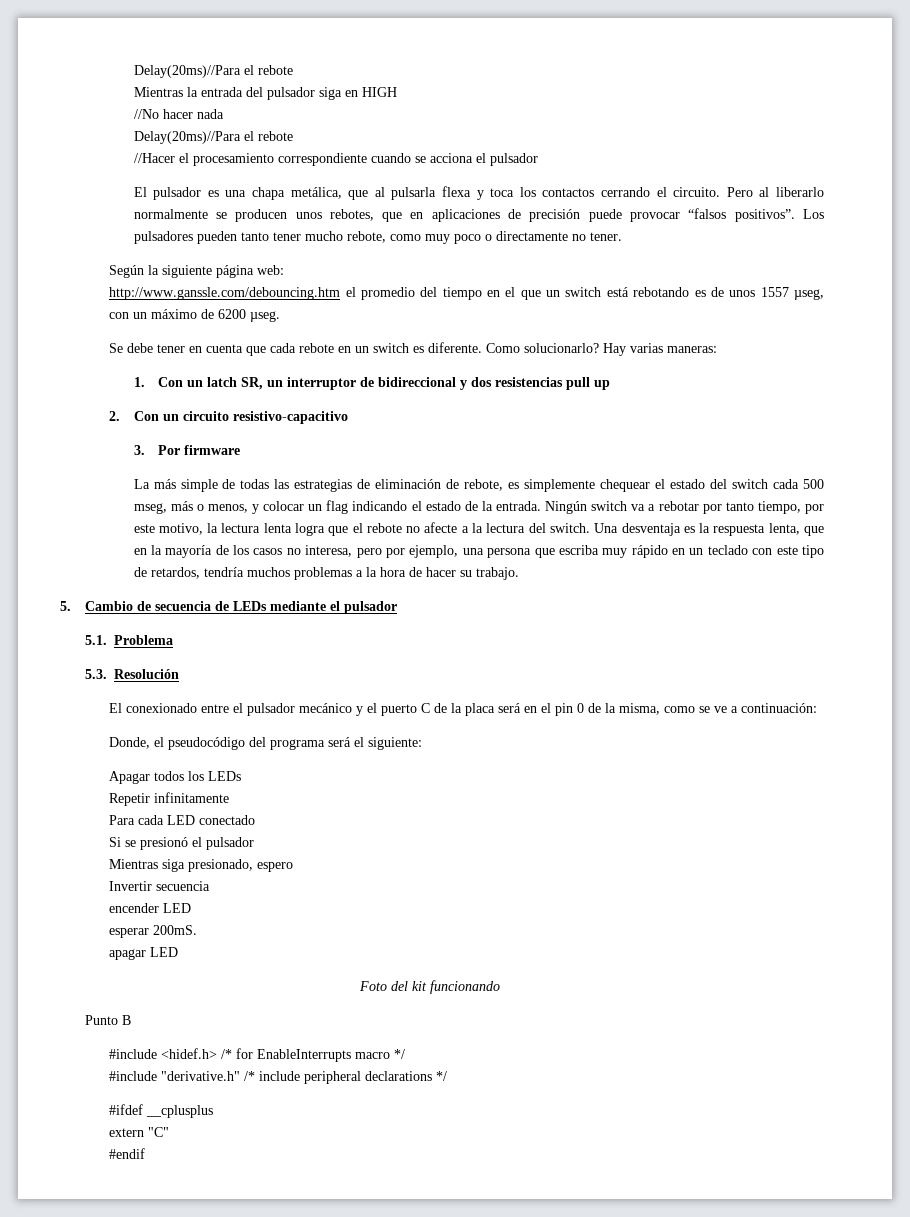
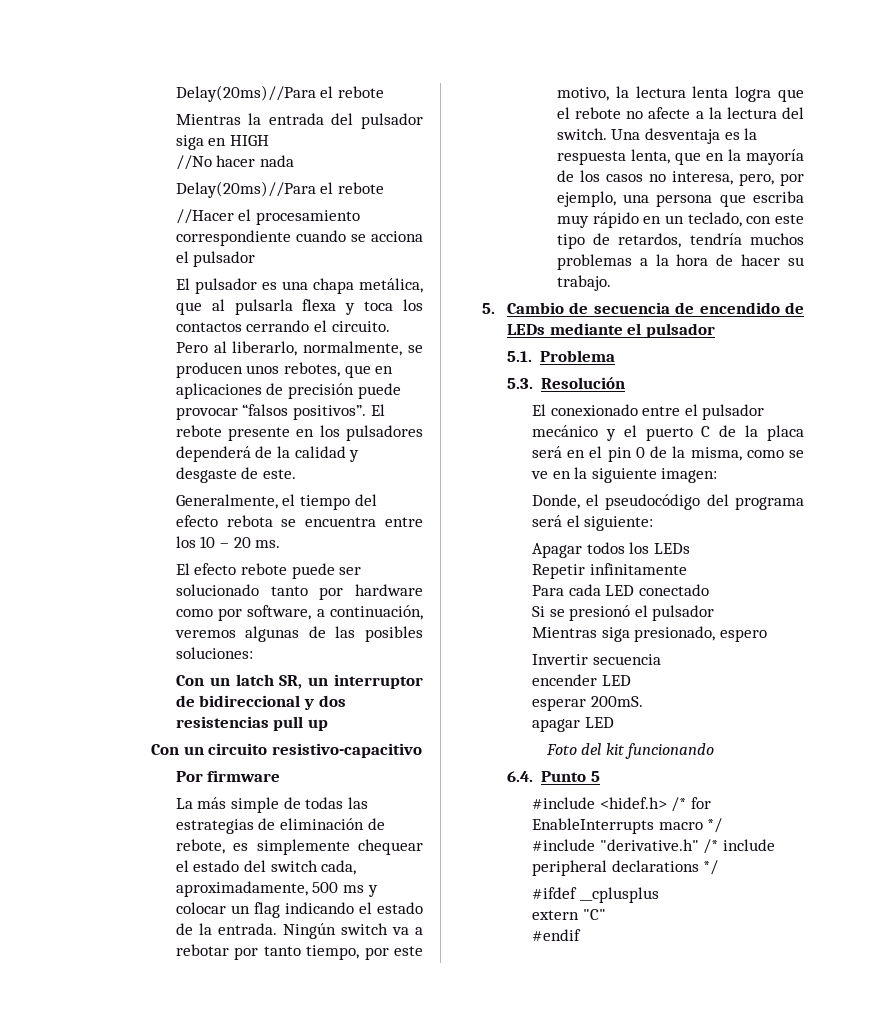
[776,187,825,197] [133,209,208,219] liberarlo normalmente -> [232,341,403,356] liberarlo, normalmente,
[803,209,824,219] [133,231,622,244] [109,265,285,278] [109,287,824,300] [109,309,281,322] [109,342,718,356] [133,377,145,387] Los pulsadores pueden tanto tener mucho rebote, como muy poco o directamente no tener. // Según la siguiente página web: // http://www.ganssle.com/debouncing.htm el promedio del tiempo en el que un switch está rebotando es de unos 1557 µseg, con un máximo de 6200 µseg. // Se debe tener en cuenta que cada rebote en un switch es diferente. Como solucionarlo? Hay varias maneras: // 1. -> [370,404,385,416] [175,425,423,441] [175,446,360,462] [175,467,297,483] [175,494,377,510] [175,515,423,527] [175,536,281,548] [175,563,362,579] [175,584,423,600] [175,605,423,621] [174,626,423,642] [175,647,253,659] El rebote presente en los pulsadores dependerá de la calidad y desgaste de este. // Generalmente, el tiempo del efecto rebota se encuentra entre los 10 – 20 ms. // El efecto rebote puede ser solucionado tanto por hardware como por software, a continuación, veremos algunas de las posibles soluciones: //
[109,411,121,421] 2. -> (329, 725) none
[133,445,145,455] 3. -> (422, 750) none
[773,479,825,489] [133,501,248,514] cada 500 mseg, más o menos, -> [321,860,357,875] [175,881,365,897] cada, aproximadamente, 500 ms
[356,548,382,558] pero -> [738,173,774,186] pero,
[707,545,748,555] teclado -> [687,212,742,227] teclado,
(229, 606) none -> [699,302,804,314] encendido de
[731,703,818,713] a continuación: -> [552,467,718,483] en la siguiente imagen:
[84,1015,131,1025] Punto B -> [506,771,601,782] 6.4. Punto 5

